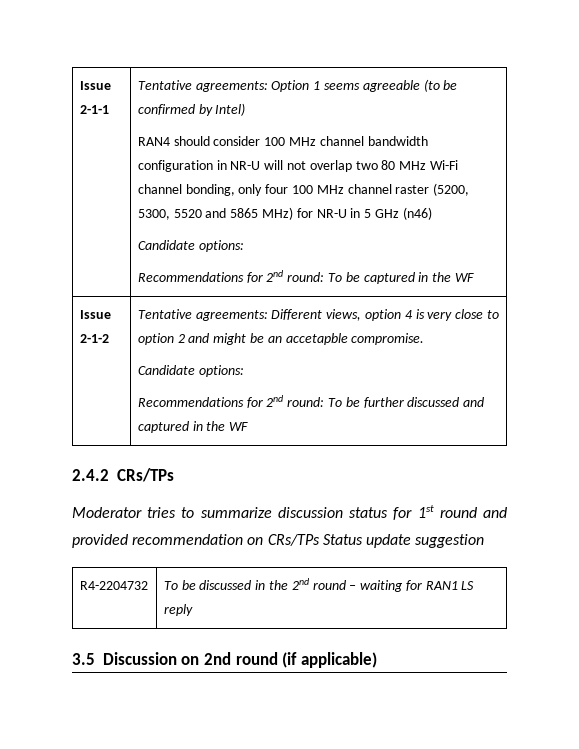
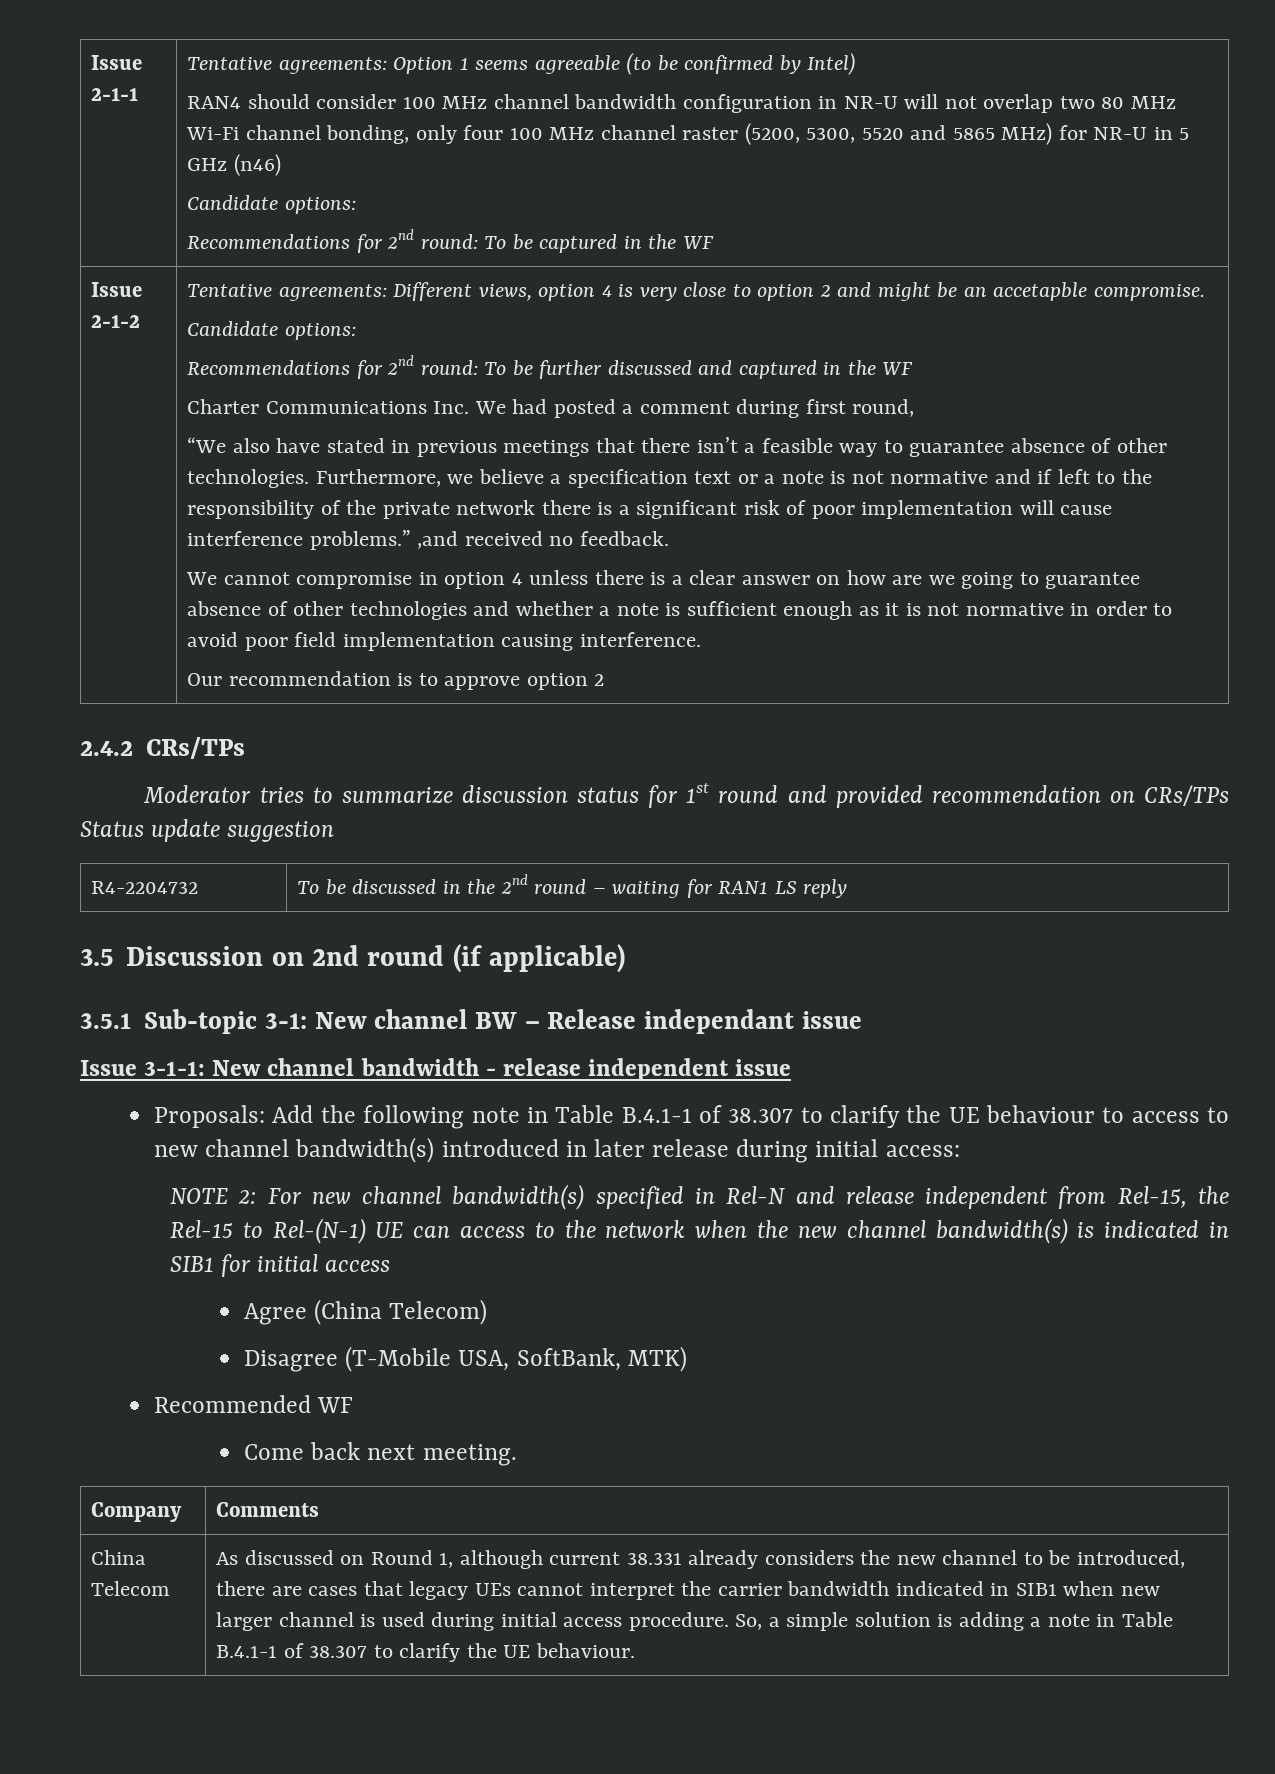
(249, 426) none -> [187,399,915,418] [187,437,1167,457] [187,469,1152,488] [187,500,1113,519] [187,530,669,550] [186,570,1141,589] [187,601,1173,620] [187,632,701,651] [187,671,605,690] // Charter Communications Inc. We had posted a comment during first round, // “We also have stated in previous meetings that there isn’t a feasible way to guarantee absence of other technologies. Furthermore, we believe a specification text or a note is not normative and if left to the responsibility of the private network there is a significant risk of poor implementation will cause interference problems.” ,and received no feedback. // We cannot compromise in option 4 unless there is a clear answer on how are we going to guarantee absence of other technologies and whether a note is sufficient enough as it is not normative in order to avoid poor field implementation causing interference. // Our recommendation is to approve option 2
(377, 660) none -> [80,1009,862,1034] [80,1058,792,1081] [154,1105,1229,1129] [154,1137,960,1163] [169,1184,1229,1210] [169,1218,1229,1244] [169,1254,391,1277] [244,1299,488,1325] [244,1346,687,1372] [154,1395,354,1413] [244,1442,517,1466] [91,1502,183,1522] [216,1502,320,1517] [91,1550,147,1565] [91,1581,171,1596] [216,1550,1185,1569] [216,1581,1160,1600] [216,1612,1173,1631] [216,1643,635,1662] // 3.5.1 Sub-topic 3-1: New channel BW – Release independant issue // Issue 3-1-1: New channel bandwidth - release independent issue // Proposals: Add the following note in Table B.4.1-1 of 38.307 to clarify the UE behaviour to access to new channel bandwidth(s) introduced in later release during initial access: // NOTE 2: For new channel bandwidth(s) specified in Rel-N and release independent from Rel-15, the Rel-15 to Rel-(N-1) UE can access to the network when the new channel bandwidth(s) is indicated in SIB1 for initial access // Agree (China Telecom) // Disagree (T-Mobile USA, SoftBank, MTK) // Recommended WF // Come back next meeting. // Company | Comments // China Telecom | As discussed on Round 1, although current 38.331 already considers the new channel to be introduced, there are cases that legacy UEs cannot interpret the carrier bandwidth indicated in SIB1 when new larger channel is used during initial access procedure. So, a simple solution is adding a note in Table B.4.1-1 of 38.307 to clarify the UE behaviour.

